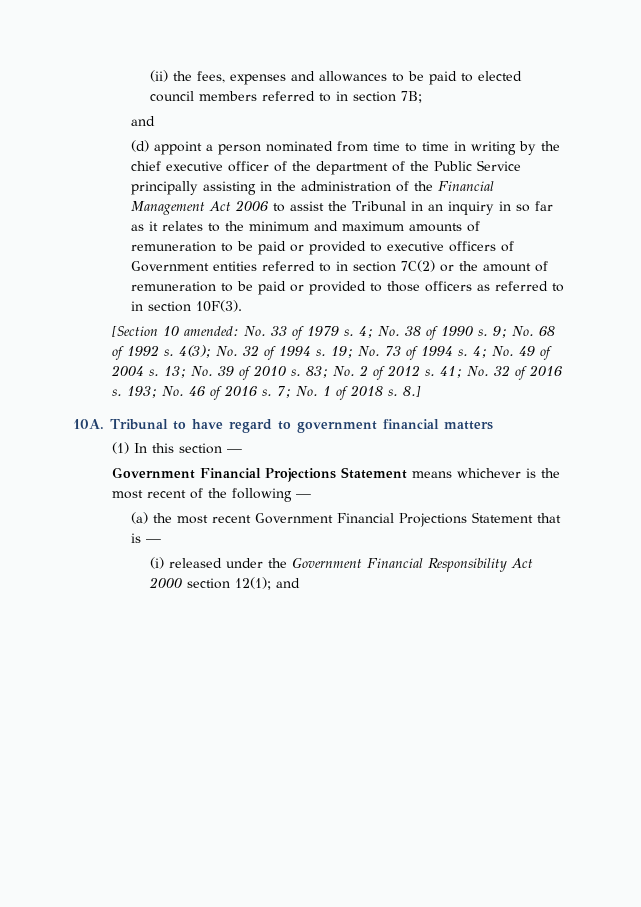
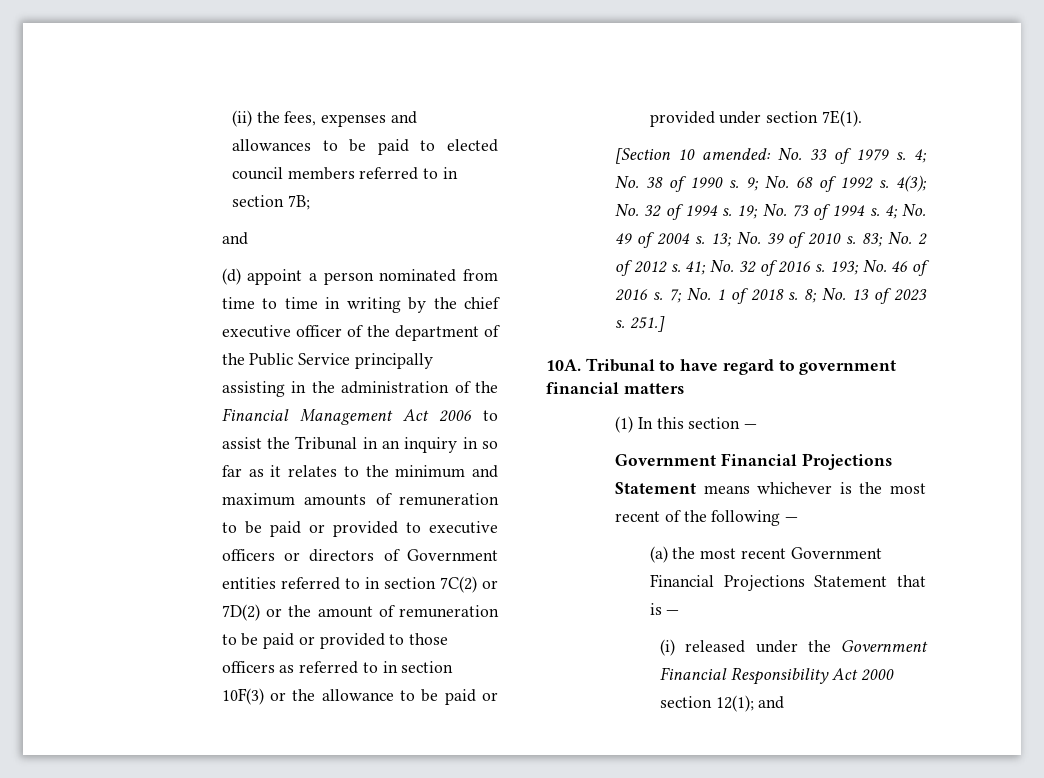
(496, 246) none -> [284,549,375,562] or directors
(454, 268) none -> [221,604,282,621] 7D(2) or
[195,300,242,312] 10F(3). -> [221,688,498,705] [649,110,862,127] 10F(3) or the allowance to be paid or provided under section 7E(1).
[402,386,421,397] 8.] -> [804,288,927,304] [615,316,665,332] 8; No. 13 of 2023 s. 251.]

